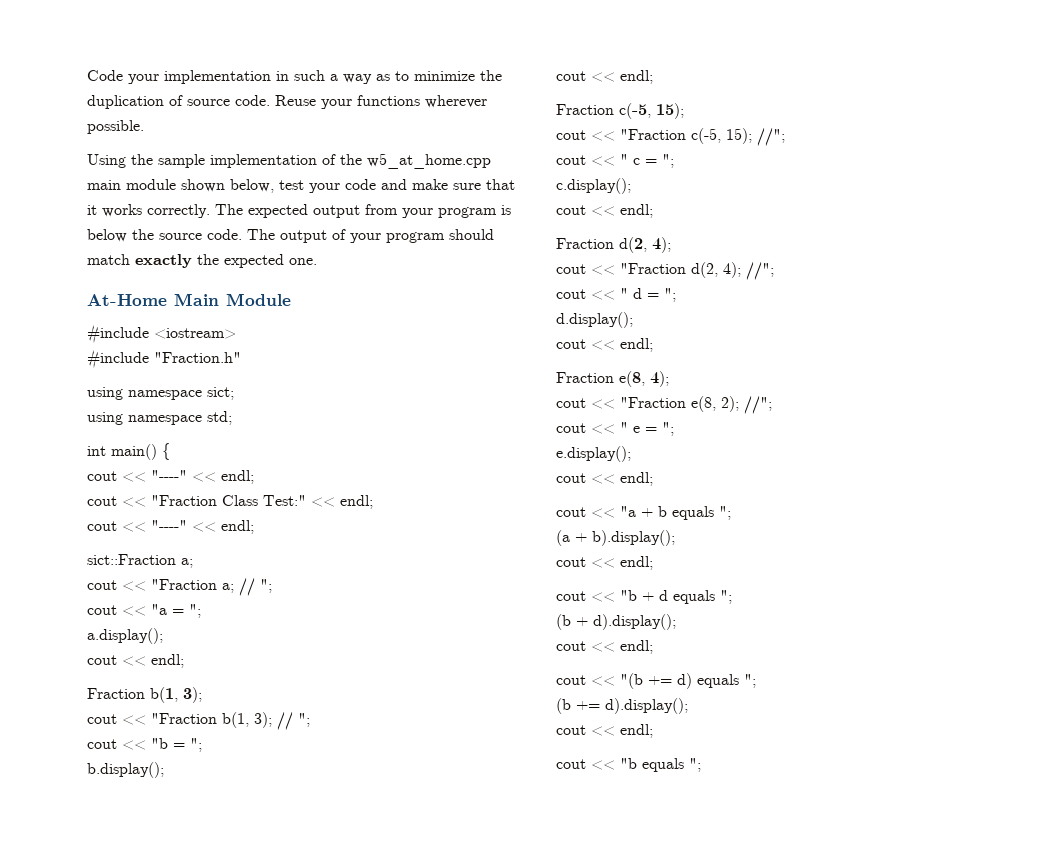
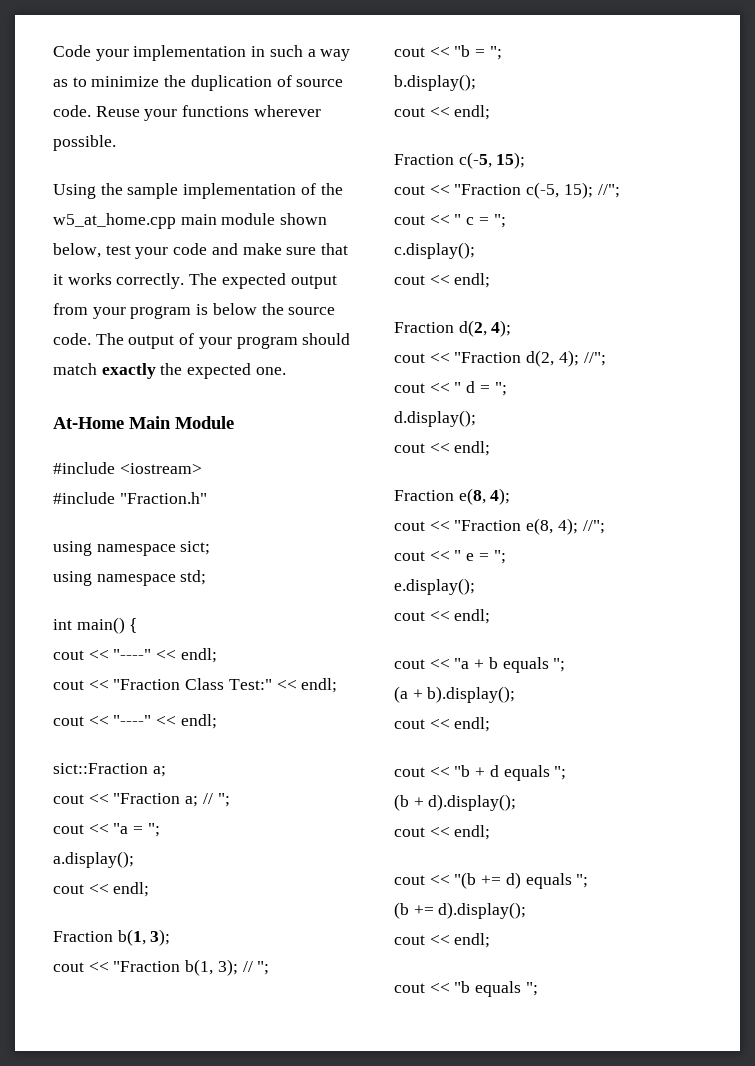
[721,396,739,412] 2); -> [557,518,578,535] 4);

